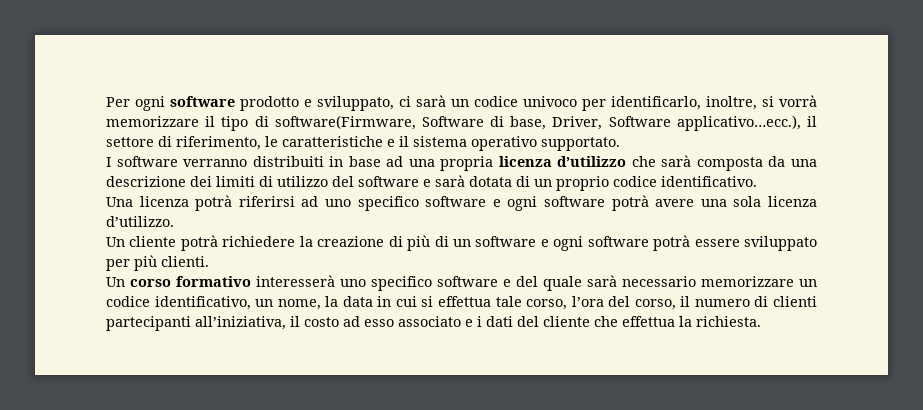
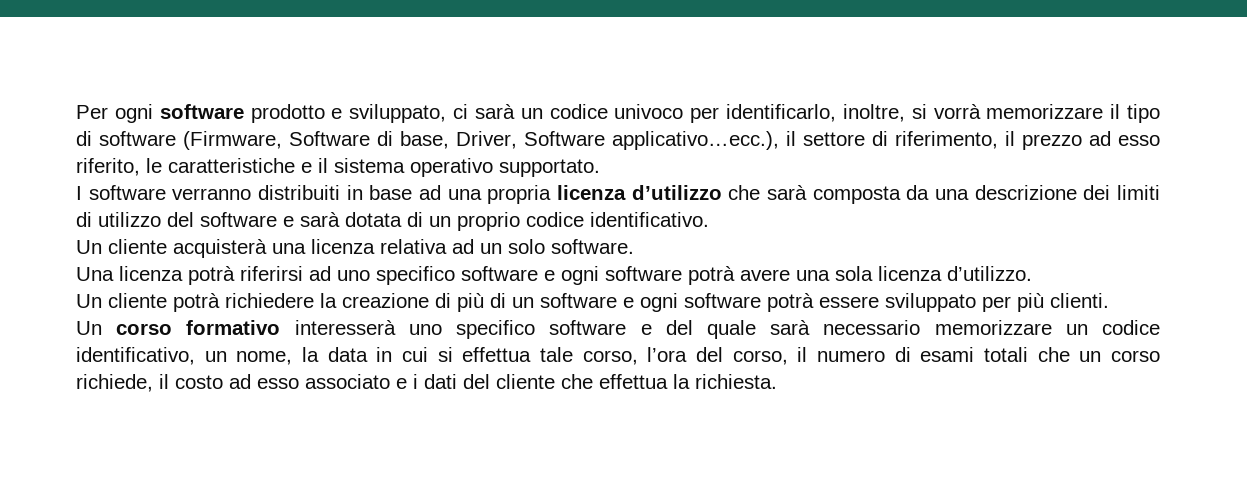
[274,115,416,130] software(Firmware, -> [99,131,282,150] software (Firmware,
(261, 143) none -> [1005,131,1160,150] [76,158,140,176] il prezzo ad esso riferito,
(757, 181) none -> [76,239,634,258] // Un cliente acquisterà una licenza relativa ad un solo software.
[772,296,817,307] [106,316,286,331] clienti partecipanti all’iniziativa, -> [920,347,1160,362] [76,374,153,392] esami totali che un corso richiede,

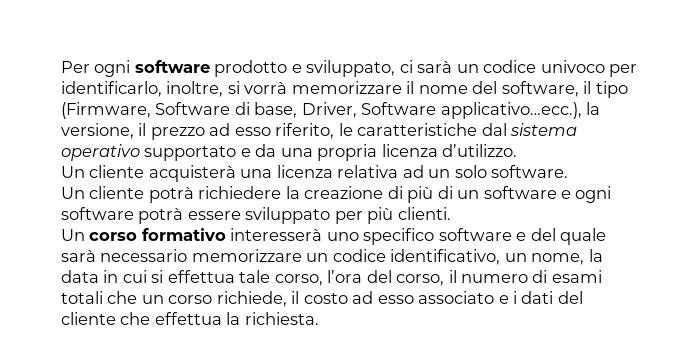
[1127,104,1160,123] [76,131,176,146] tipo di software -> [418,81,628,98] nome del software, il tipo
[786,131,998,149] il settore di riferimento, -> [586,102,601,115] [61,123,134,139] la versione,
[301,158,600,177] [76,185,1160,204] [76,212,709,231] e il sistema operativo supportato. // I software verranno distribuiti in base ad una propria licenza d’utilizzo che sarà composta da una descrizione dei limiti di utilizzo del software e sarà dotata di un proprio codice identificativo. -> [481,123,578,136] [61,144,518,161] dal sistema operativo supportato e da una propria licenza d’utilizzo.
[76,266,1032,285] // Una licenza potrà riferirsi ad uno specifico software e ogni software potrà avere una sola licenza d’utilizzo. -> (569, 171) none

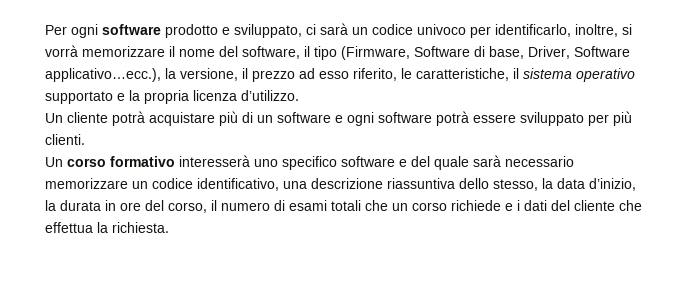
[357,123,507,136] caratteristiche dal -> [416,68,519,81] caratteristiche, il
[255,144,313,157] da una -> [129,90,140,101] la
[61,165,569,182] // Un cliente acquisterà una licenza relativa ad un solo software. -> (299, 95) none
[198,186,403,199] richiedere la creazione di -> [149,112,215,126] acquistare
[504,249,603,265] [61,270,363,286] un nome, la data in cui si effettua tale corso, l’ora -> [283,178,636,191] [45,200,141,211] una descrizione riassuntiva dello stesso, la data d’inizio, la durata in ore
[216,291,495,307] richiede, il costo ad esso associato -> [451,200,501,211] richiede

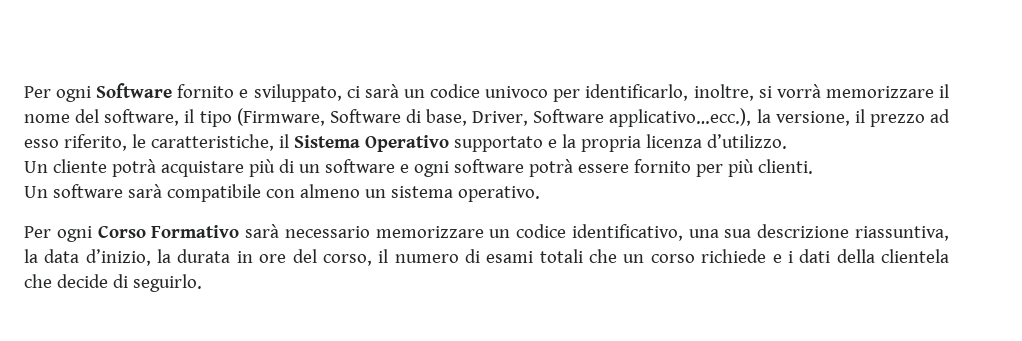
[45,24,218,38] Per ogni software prodotto -> [24,83,235,102] Per ogni Software fornito
[523,68,635,82] sistema operativo -> [293,135,449,152] Sistema Operativo
[520,112,584,126] sviluppato -> [633,159,691,173] fornito
[67,155,469,170] corso formativo interesserà uno specifico software e del quale -> [52,184,540,202] [24,225,240,242] software sarà compatibile con almeno un sistema operativo. // Per ogni Corso Formativo
[311,178,538,191] descrizione riassuntiva dello stesso, -> [724,224,949,241] sua descrizione riassuntiva,
[551,200,642,211] [45,222,169,233] del cliente che effettua la richiesta. -> [836,249,950,263] [24,274,202,292] della clientela che decide di seguirlo.

